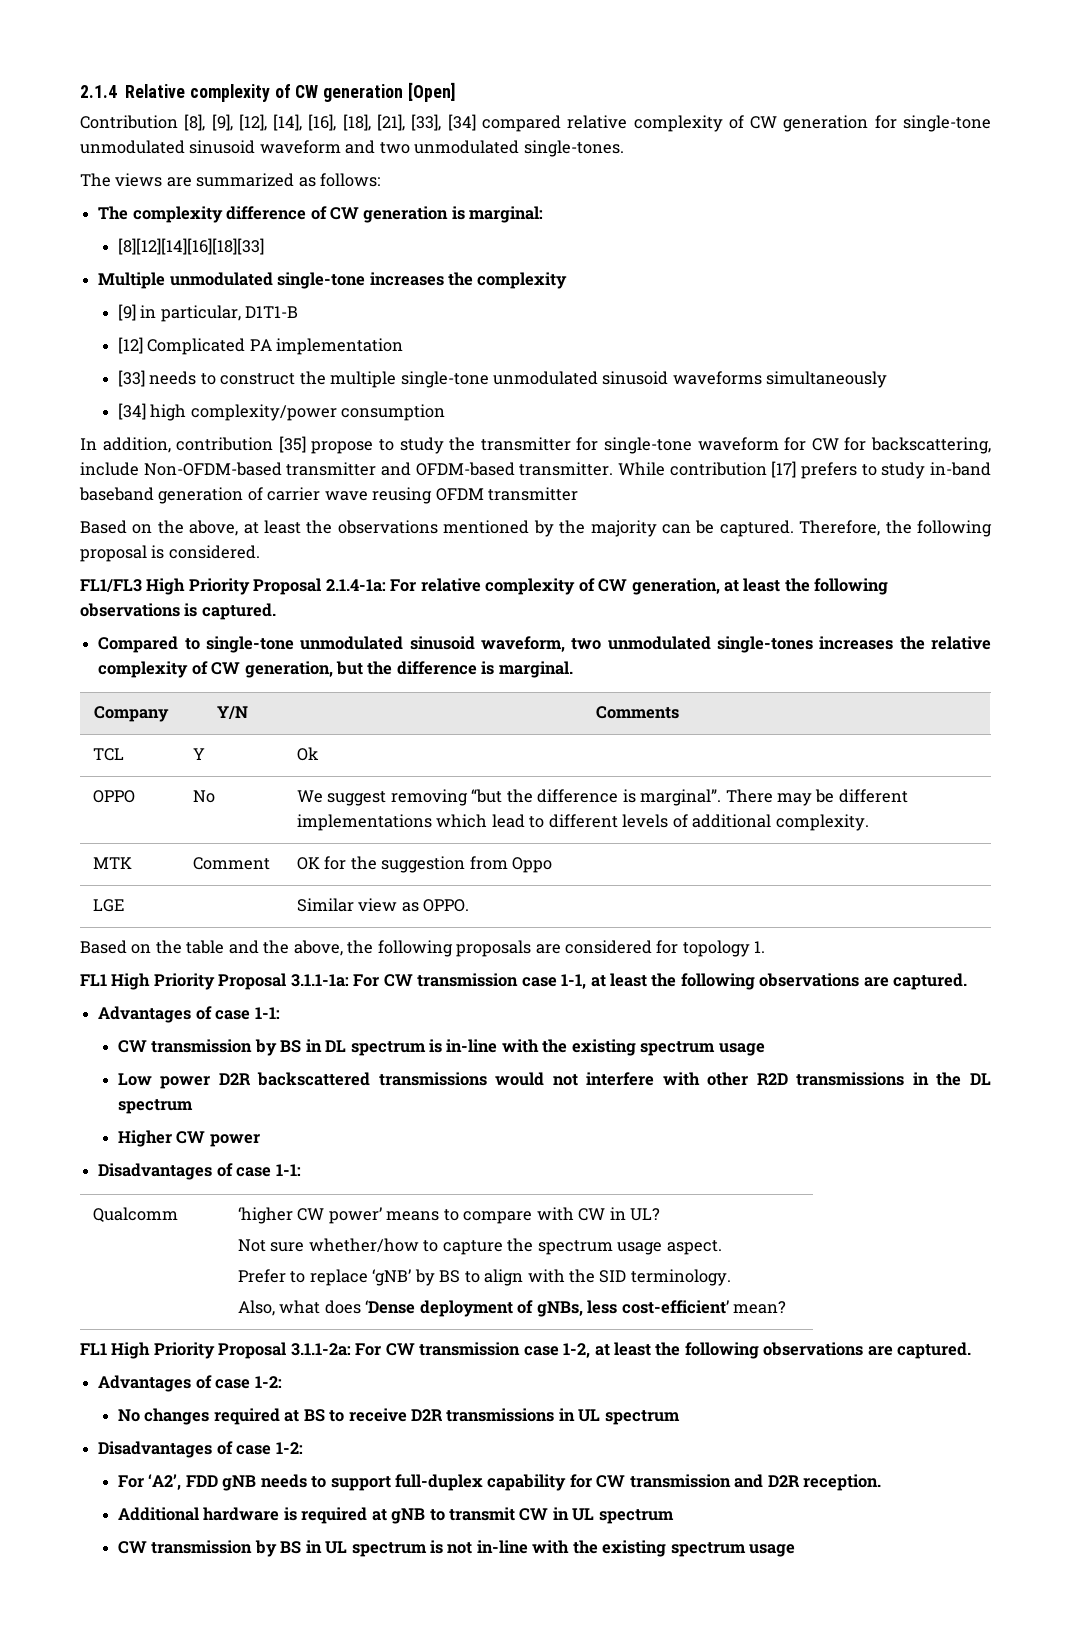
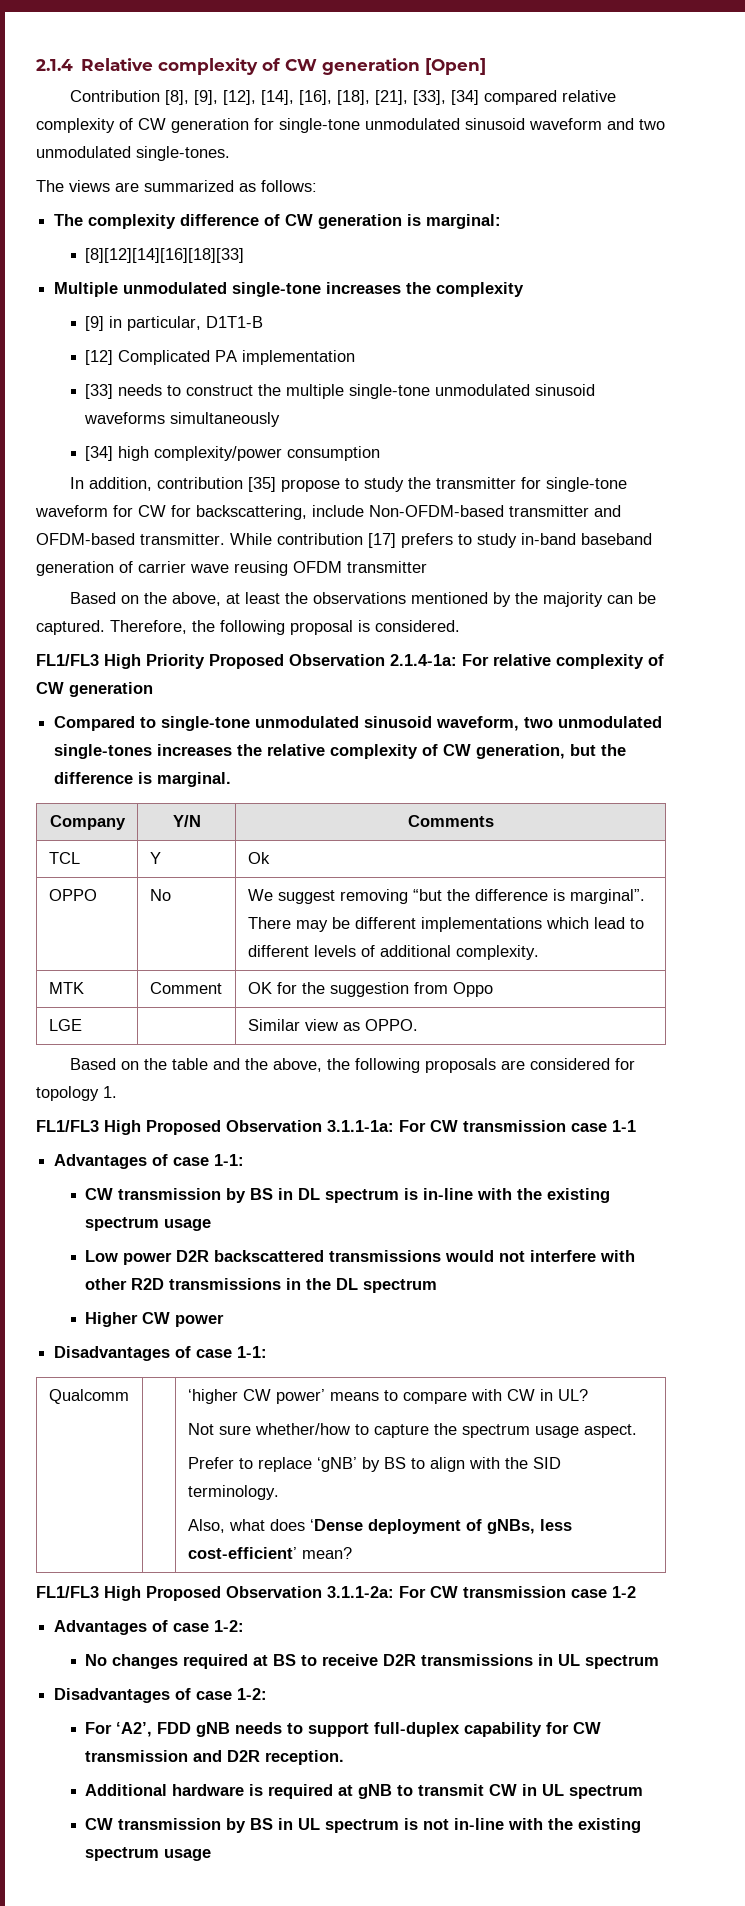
[253,578,322,595] Proposal -> [209,654,385,669] Proposed Observation
[631,578,889,595] [80,603,276,620] generation, at least the following observations is captured. -> [69,682,153,697] generation
[80,973,287,990] FL1 High Priority Proposal -> [36,1120,322,1135] FL1/FL3 High Proposed Observation
[561,973,968,990] 1-1, at least the following observations are captured. -> [612,1120,636,1132] 1-1
[80,1342,287,1359] FL1 High Priority Proposal -> [36,1586,322,1601] FL1/FL3 High Proposed Observation
[563,1342,972,1359] 1-2, at least the following observations are captured. -> [612,1586,636,1598] 1-2

